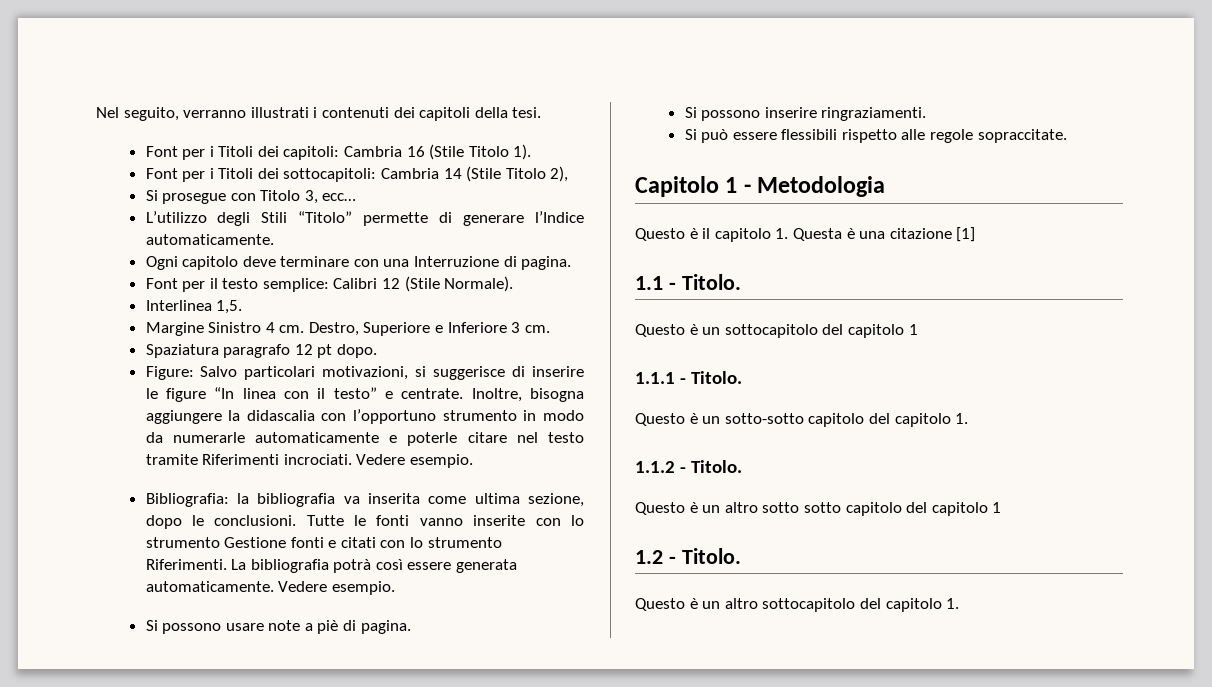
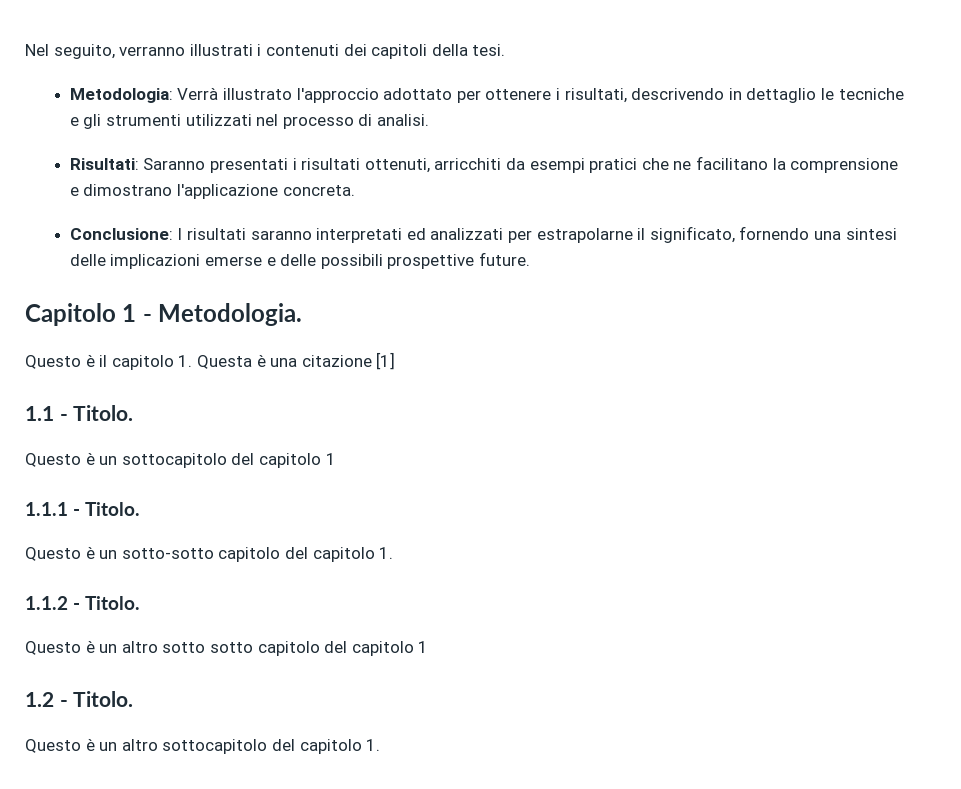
[145,144,532,160] [145,166,569,182] [145,190,357,204] [145,211,584,226] [145,234,274,245] [145,256,572,270] [145,276,514,292] [145,300,243,314] [145,322,550,336] [145,344,377,358] [145,366,584,380] [145,387,584,402] [145,409,584,424] [145,432,584,446] [145,454,473,468] [145,493,584,507] [145,515,584,529] [145,537,502,548] [145,559,518,573] [145,581,395,595] [145,620,411,634] [684,107,927,121] [684,129,1067,143] Font per i Titoli dei capitoli: Cambria 16 (Stile Titolo 1). // Font per i Titoli dei sottocapitoli: Cambria 14 (Stile Titolo 2), // Si prosegue con Titolo 3, ecc… // L’utilizzo degli Stili “Titolo” permette di generare l’Indice automaticamente. // Ogni capitolo deve terminare con una Interruzione di pagina. // Font per il testo semplice: Calibri 12 (Stile Normale). // Interlinea 1,5. // Margine Sinistro 4 cm. Destro, Superiore e Inferiore 3 cm. // Spaziatura paragrafo 12 pt dopo. // Figure: Salvo particolari motivazioni, si suggerisce di inserire le figure “In linea con il testo” e centrate. Inoltre, bisogna aggiungere la didascalia con l’opportuno strumento in modo da numerarle automaticamente e poterle citare nel testo tramite Riferimenti incrociati. Vedere esempio. // Bibliografia: la bibliografia va inserita come ultima sezione, dopo le conclusioni. Tutte le fonti vanno inserite con lo strumento Gestione fonti e citati con lo strumento Riferimenti. La bibliografia potrà così essere generata automaticamente. Vedere esempio. // Si possono usare note a piè di pagina. // Si possono inserire ringraziamenti. // Si può essere flessibili rispetto alle regole sopraccitate. -> [69,87,904,103] [69,114,430,129] [69,156,899,173] [69,184,355,199] [69,226,897,243] [69,252,531,269] Metodologia: Verrà illustrato l'approccio adottato per ottenere i risultati, descrivendo in dettaglio le tecniche e gli strumenti utilizzati nel processo di analisi. // Risultati: Saranno presentati i risultati ottenuti, arricchiti da esempi pratici che ne facilitano la comprensione e dimostrano l'applicazione concreta. // Conclusione: I risultati saranno interpretati ed analizzati per estrapolarne il significato, fornendo una sintesi delle implicazioni emerse e delle possibili prospettive future.
[757,176,886,197] Metodologia -> [158,303,303,326] Metodologia.

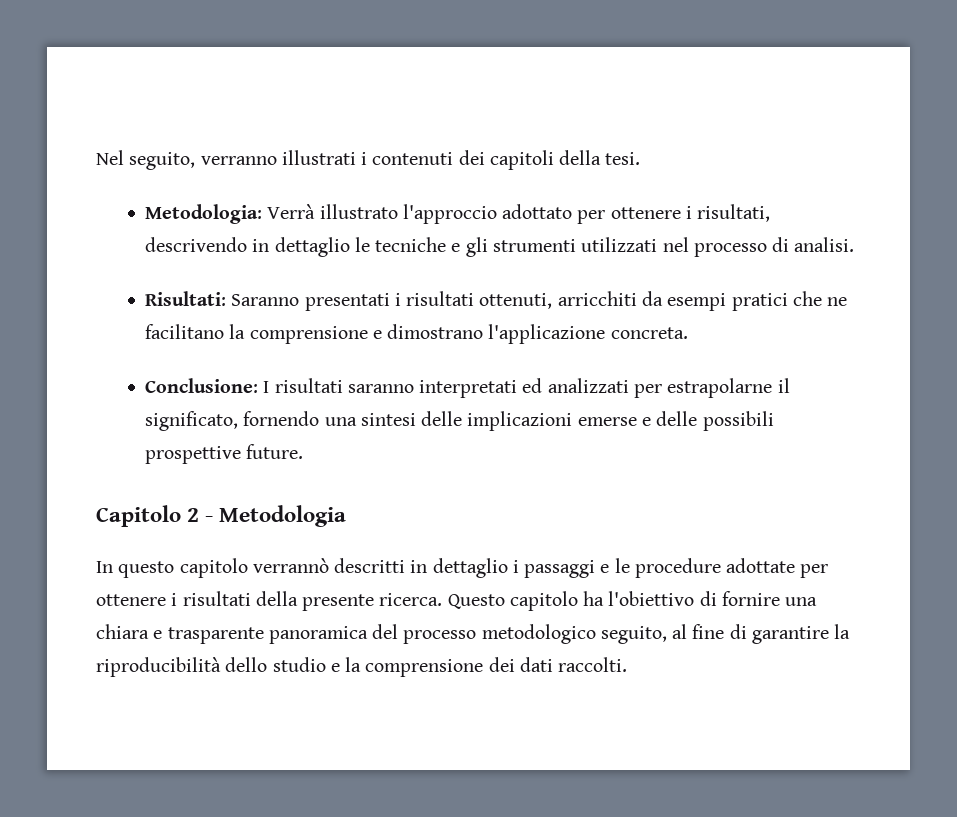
[122,303,303,326] [25,352,396,370] [25,405,134,421] [25,452,336,468] [25,502,141,516] [25,546,394,562] [25,596,141,610] [25,640,429,656] [25,691,134,707] [25,738,381,754] 1 - Metodologia. // Questo è il capitolo 1. Questa è una citazione [1] // 1.1 - Titolo. // Questo è un sottocapitolo del capitolo 1 // 1.1.1 - Titolo. // Questo è un sotto-sotto capitolo del capitolo 1. // 1.1.2 - Titolo. // Questo è un altro sotto sotto capitolo del capitolo 1 // 1.2 - Titolo. // Questo è un altro sottocapitolo del capitolo 1. -> [187,505,347,527] [96,558,829,578] [96,591,818,611] [96,624,851,644] [96,657,628,677] 2 - Metodologia // In questo capitolo verrannò descritti in dettaglio i passaggi e le procedure adottate per ottenere i risultati della presente ricerca. Questo capitolo ha l'obiettivo di fornire una chiara e trasparente panoramica del processo metodologico seguito, al fine di garantire la riproducibilità dello studio e la comprensione dei dati raccolti.

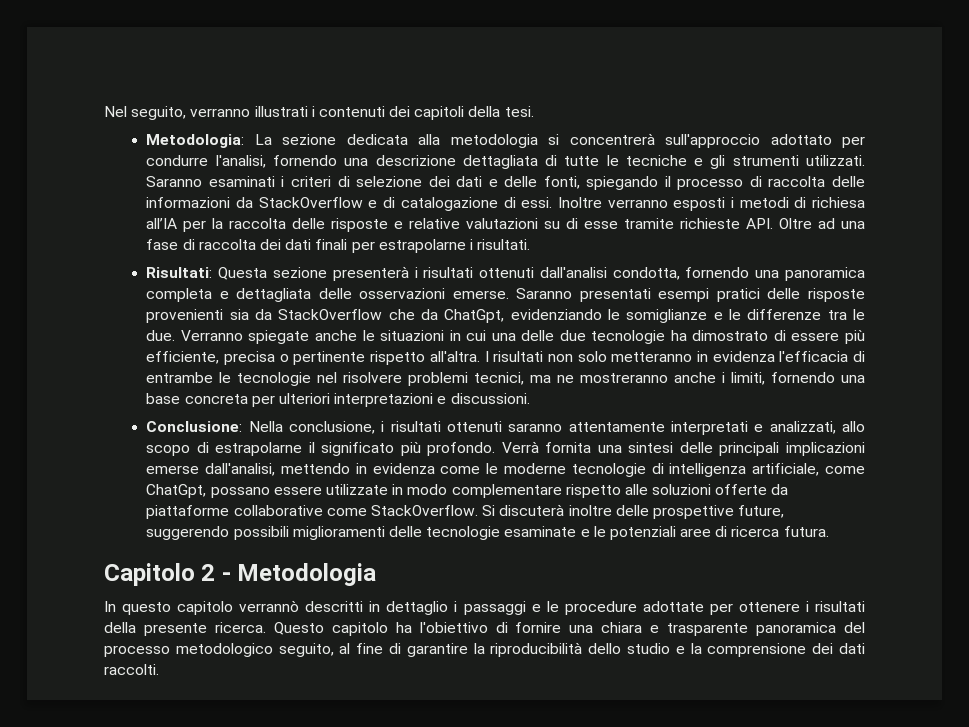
[267,204,771,224] [145,237,350,257] Verrà illustrato l'approccio adottato per ottenere i risultati, descrivendo in dettaglio -> [254,133,865,148] [146,155,600,169] La sezione dedicata alla metodologia si concentrerà sull'approccio adottato per condurre l'analisi, fornendo una descrizione dettagliata di tutte
[581,237,855,257] [145,291,848,311] [145,324,688,344] [145,378,790,398] [145,411,320,431] utilizzati nel processo di analisi. // Risultati: Saranno presentati i risultati ottenuti, arricchiti da esempi pratici che ne facilitano la comprensione e dimostrano l'applicazione concreta. // Conclusione: I risultati saranno interpretati ed analizzati per estrapolarne il significato, fornendo -> [806,155,866,166] [146,176,865,190] [146,197,865,211] [146,218,865,232] [146,239,531,253] [146,266,866,281] [146,288,865,302] [146,309,866,323] [146,330,865,344] [146,351,865,365] [146,372,865,386] [146,393,530,407] [146,421,866,435] [146,441,592,456] utilizzati. Saranno esaminati i criteri di selezione dei dati e delle fonti, spiegando il processo di raccolta delle informazioni da StackOverflow e di catalogazione di essi. Inoltre verranno esposti i metodi di richiesa all’IA per la raccolta delle risposte e relative valutazioni su di esse tramite richieste API. Oltre ad una fase di raccolta dei dati finali per estrapolarne i risultati. // Risultati: Questa sezione presenterà i risultati ottenuti dall'analisi condotta, fornendo una panoramica completa e dettagliata delle osservazioni emerse. Saranno presentati esempi pratici delle risposte provenienti sia da StackOverflow che da ChatGpt, evidenziando le somiglianze e le differenze tra le due. Verranno spiegate anche le situazioni in cui una delle due tecnologie ha dimostrato di essere più efficiente, precisa o pertinente rispetto all'altra. I risultati non solo metteranno in evidenza l'efficacia di entrambe le tecnologie nel risolvere problemi tecnici, ma ne mostreranno anche i limiti, fornendo una base concreta per ulteriori interpretazioni e discussioni. // Conclusione: Nella conclusione, i risultati ottenuti saranno attentamente interpretati e analizzati, allo scopo di estrapolarne il significato più profondo. Verrà fornita
(463, 418) none -> [719,442,780,456] principali
[642,411,774,431] [145,444,304,464] e delle possibili prospettive future. -> [205,463,865,477] [146,484,789,498] [146,504,785,519] [146,526,829,540] dall'analisi, mettendo in evidenza come le moderne tecnologie di intelligenza artificiale, come ChatGpt, possano essere utilizzate in modo complementare rispetto alle soluzioni offerte da piattaforme collaborative come StackOverflow. Si discuterà inoltre delle prospettive future, suggerendo possibili miglioramenti delle tecnologie esaminate e le potenziali aree di ricerca futura.

